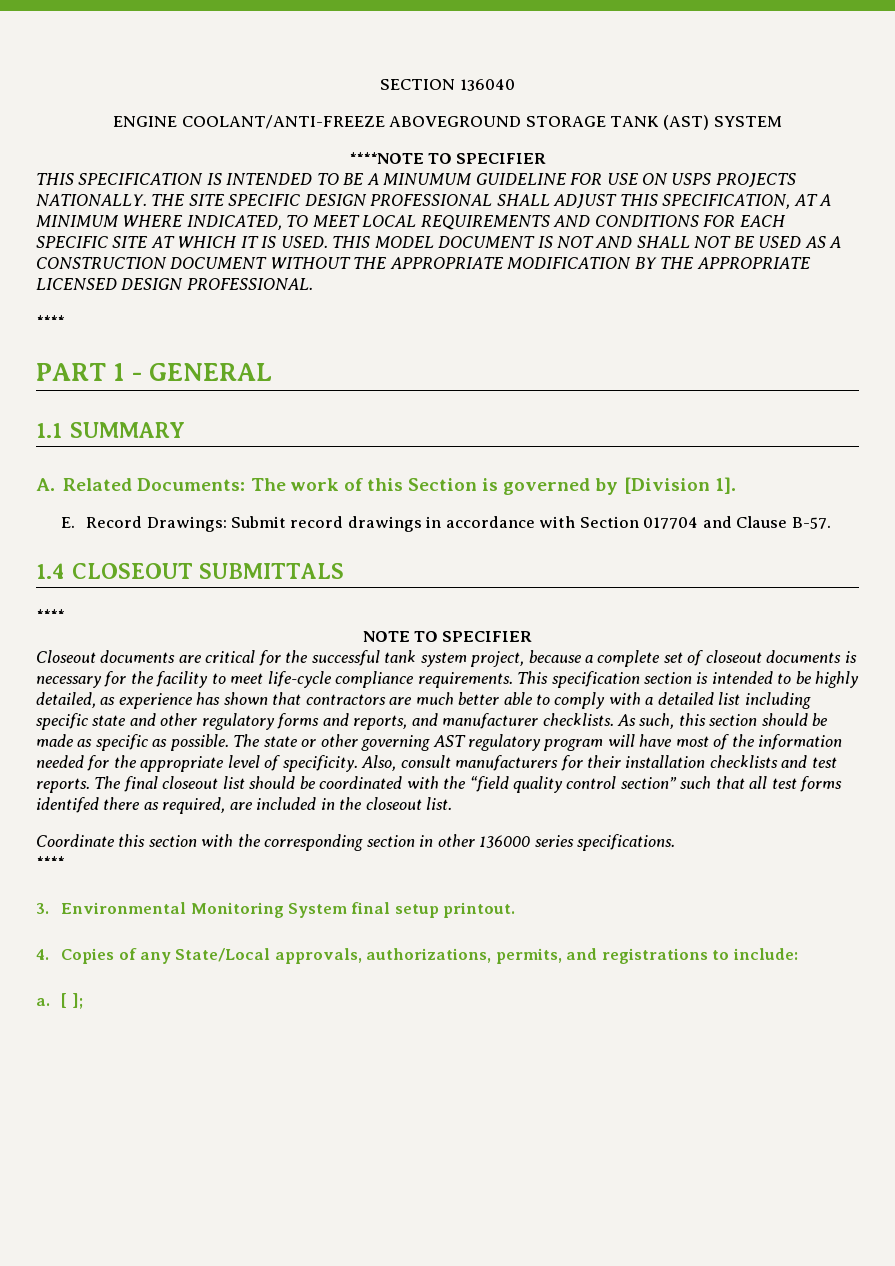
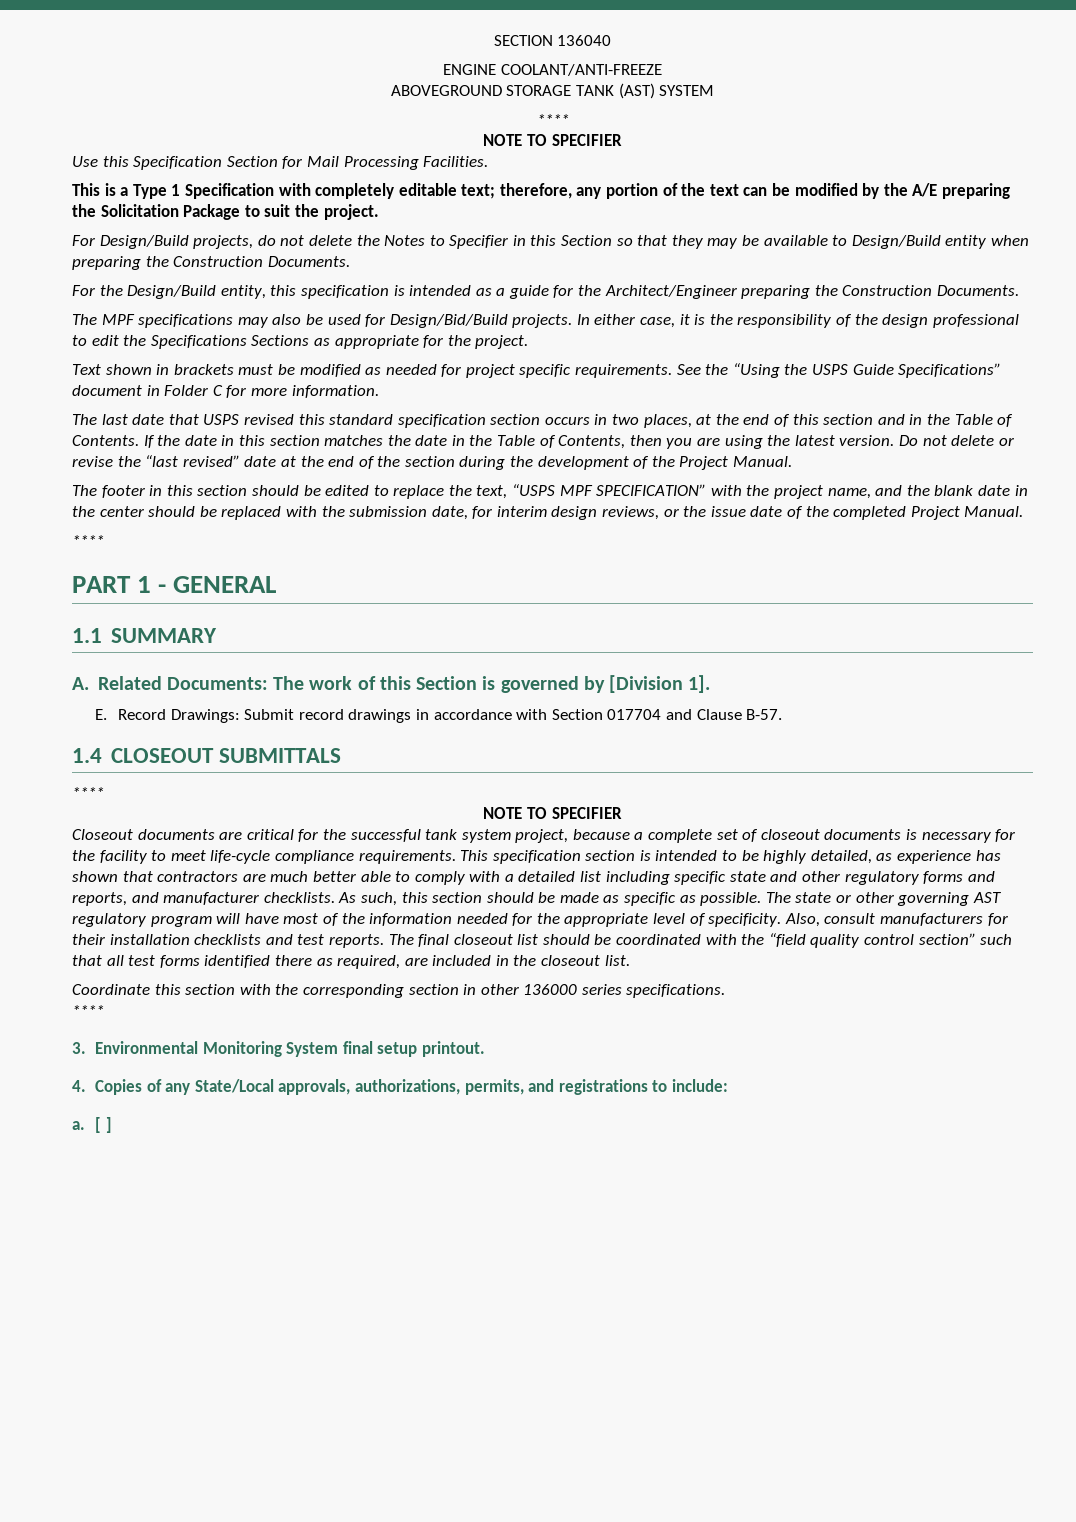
(385, 122) none -> (662, 70) //
[348,152,547,164] [36,173,796,187] [36,194,831,209] [36,215,786,230] [36,236,842,248] [36,257,811,269] [36,278,313,290] ****NOTE TO SPECIFIER // THIS SPECIFICATION IS INTENDED TO BE A MINUMUM GUIDELINE FOR USE ON USPS PROJECTS NATIONALLY. THE SITE SPECIFIC DESIGN PROFESSIONAL SHALL ADJUST THIS SPECIFICATION, AT A MINIMUM WHERE INDICATED, TO MEET LOCAL REQUIREMENTS AND CONDITIONS FOR EACH SPECIFIC SITE AT WHICH IT IS USED. THIS MODEL DOCUMENT IS NOT AND SHALL NOT BE USED AS A CONSTRUCTION DOCUMENT WITHOUT THE APPROPRIATE MODIFICATION BY THE APPROPRIATE LICENSED DESIGN PROFESSIONAL. -> [536,114,569,125] [483,134,622,146] [72,156,489,170] [72,183,1010,199] [72,204,379,220] [72,235,1029,249] [72,256,350,270] [72,285,1020,299] [72,314,1019,328] [72,335,529,349] [72,363,1002,378] [72,385,379,398] [72,414,1014,428] [72,435,1014,449] [72,455,793,470] [72,484,1028,499] [72,506,1024,520] **** // NOTE TO SPECIFIER // Use this Specification Section for Mail Processing Facilities. // This is a Type 1 Specification with completely editable text; therefore, any portion of the text can be modified by the A/E preparing the Solicitation Package to suit the project. // For Design/Build projects, do not delete the Notes to Specifier in this Section so that they may be available to Design/Build entity when preparing the Construction Documents. // For the Design/Build entity, this specification is intended as a guide for the Architect/Engineer preparing the Construction Documents. // The MPF specifications may also be used for Design/Bid/Build projects. In either case, it is the responsibility of the design professional to edit the Specifications Sections as appropriate for the project. // Text shown in brackets must be modified as needed for project specific requirements. See the “Using the USPS Guide Specifications” document in Folder C for more information. // The last date that USPS revised this standard specification section occurs in two places, at the end of this section and in the Table of Contents. If the date in this section matches the date in the Table of Contents, then you are using the latest version. Do not delete or revise the “last revised” date at the end of the section during the development of the Project Manual. // The footer in this section should be edited to replace the text, “USPS MPF SPECIFICATION” with the project name, and the blank date in the center should be replaced with the submission date, for interim design reviews, or the issue date of the completed Project Manual.
[36,797,99,813] identifed -> [204,955,271,968] identified
[71,993,83,1009] ]; -> [105,1117,112,1133] ]

